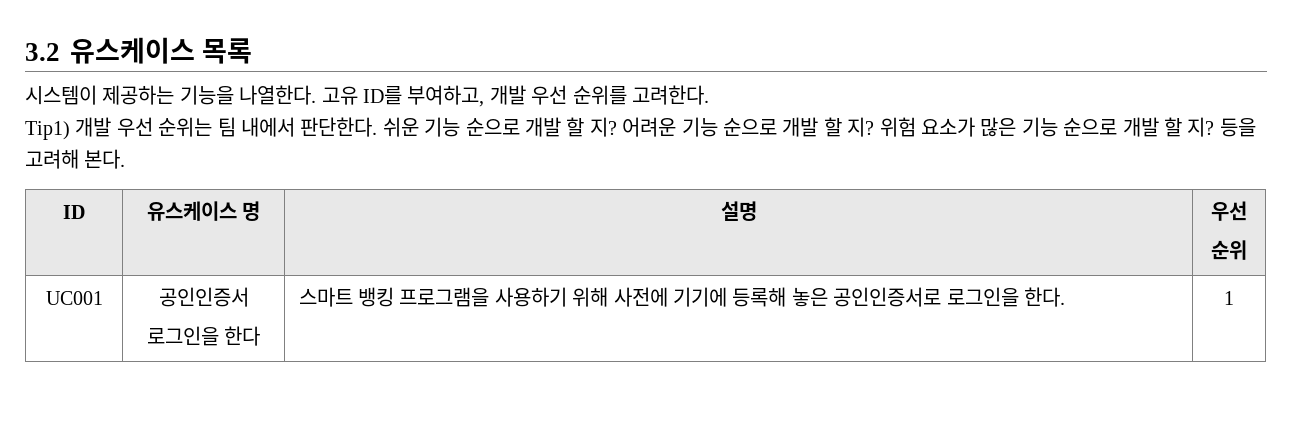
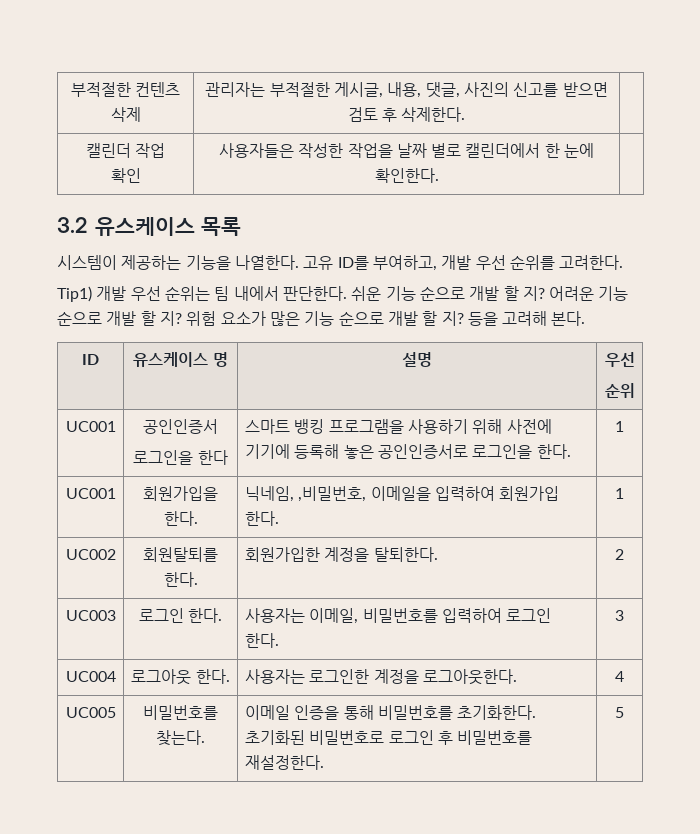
(25, 52) none -> [70,82,181,97] [110,107,141,122] [205,82,608,98] [347,107,466,122] [85,143,166,158] [110,168,141,183] [218,143,595,158] [374,168,439,183] 부적절한 컨텐츠 삭제 | 관리자는 부적절한 게시글, 내용, 댓글, 사진의 신고를 받으면 검토 후 삭제한다. | // 캘린더 작업 // 확인 | 사용자들은 작성한 작업을 날짜 별로 캘린더에서 한 눈에 확인한다. | //
(1234, 298) none -> [65,488,116,499] [143,486,218,501] [163,511,198,526] [244,486,560,502] [244,511,279,526] [615,488,624,499] [65,549,116,560] [143,547,218,562] [163,572,198,587] [244,547,438,562] [615,549,624,560] [65,610,116,621] [138,608,223,623] [244,608,552,624] [244,633,279,648] [615,610,624,621] [65,671,116,682] [131,669,230,685] [244,669,517,685] [615,671,624,682] [65,707,116,718] [143,705,218,720] [156,730,205,746] [244,705,537,720] [244,730,533,745] [244,755,324,770] [615,707,624,718] // UC001 | 회원가입을 한다. | 닉네임, ,비밀번호, 이메일을 입력하여 회원가입 한다. | 1 // UC002 | 회원탈퇴를 한다. | 회원가입한 계정을 탈퇴한다. | 2 // UC003 | 로그인 한다. | 사용자는 이메일, 비밀번호를 입력하여 로그인 한다. | 3 // UC004 | 로그아웃 한다. | 사용자는 로그인한 계정을 로그아웃한다. | 4 // UC005 | 비밀번호를 찾는다. | 이메일 인증을 통해 비밀번호를 초기화한다. 초기화된 비밀번호로 로그인 후 비밀번호를 재설정한다. | 5

